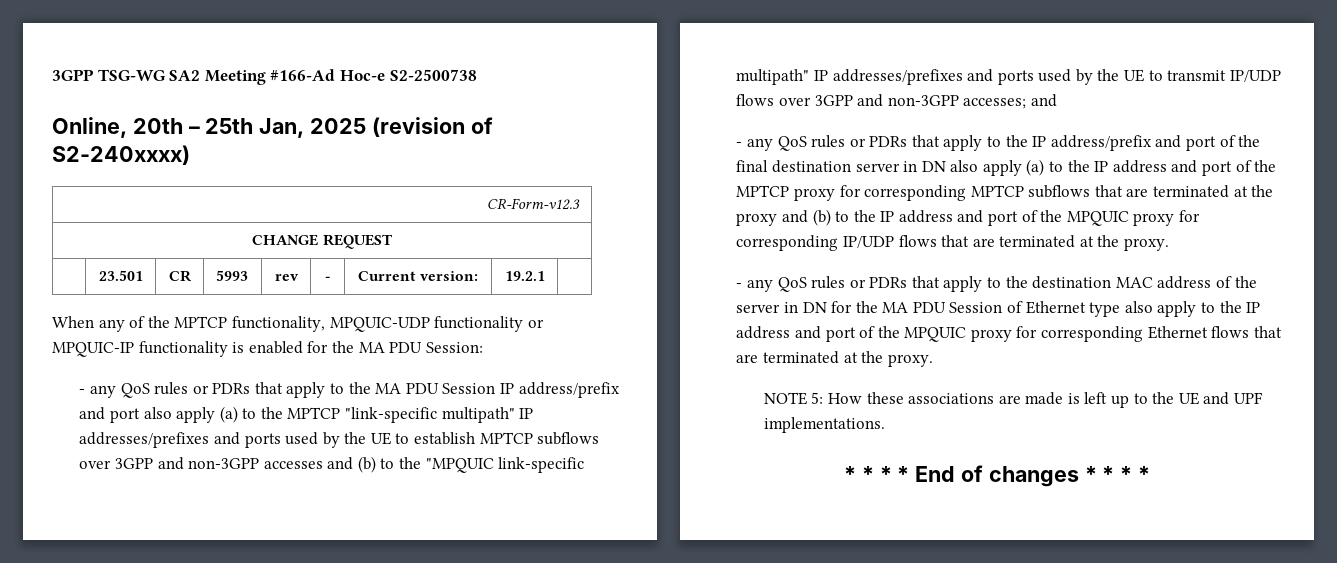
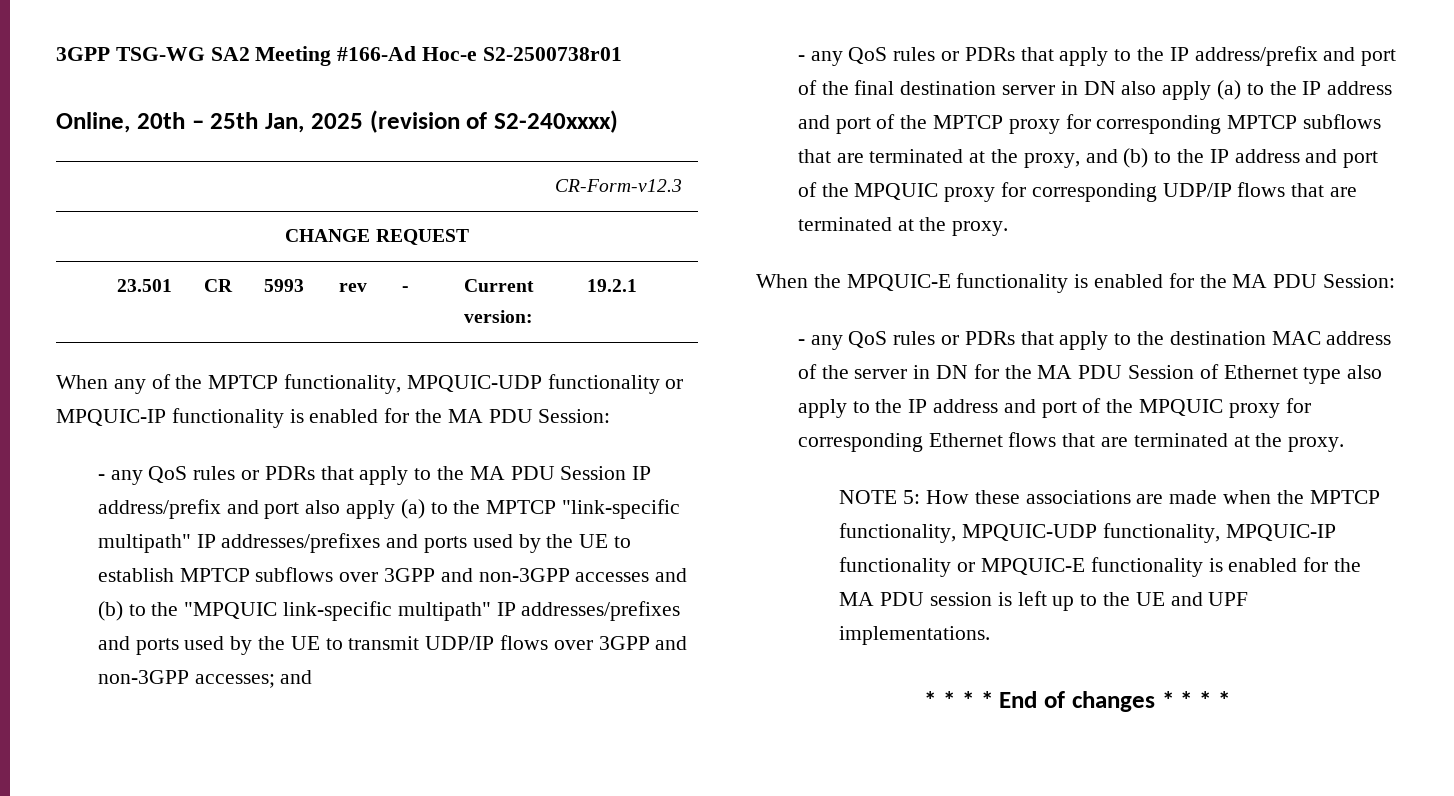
[389,69,477,81] S2-2500738 -> [482,47,622,61] S2-2500738r01
[1229,70,1281,82] IP/UDP -> [425,636,495,650] UDP/IP
[736,213,778,226] proxy -> [1023,153,1080,168] proxy,
[842,235,1170,251] IP/UDP flows that are terminated at the proxy. -> [1162,182,1357,197] [797,217,1009,236] [756,273,1396,293] UDP/IP flows that are terminated at the proxy. // When the MPQUIC-E functionality is enabled for the MA PDU Session:
(1064, 398) none -> [1223,490,1380,504] [839,523,1336,543] [839,557,1362,577] [839,592,992,606] when the MPTCP functionality, MPQUIC-UDP functionality, MPQUIC-IP functionality or MPQUIC-E functionality is enabled for the MA PDU session

